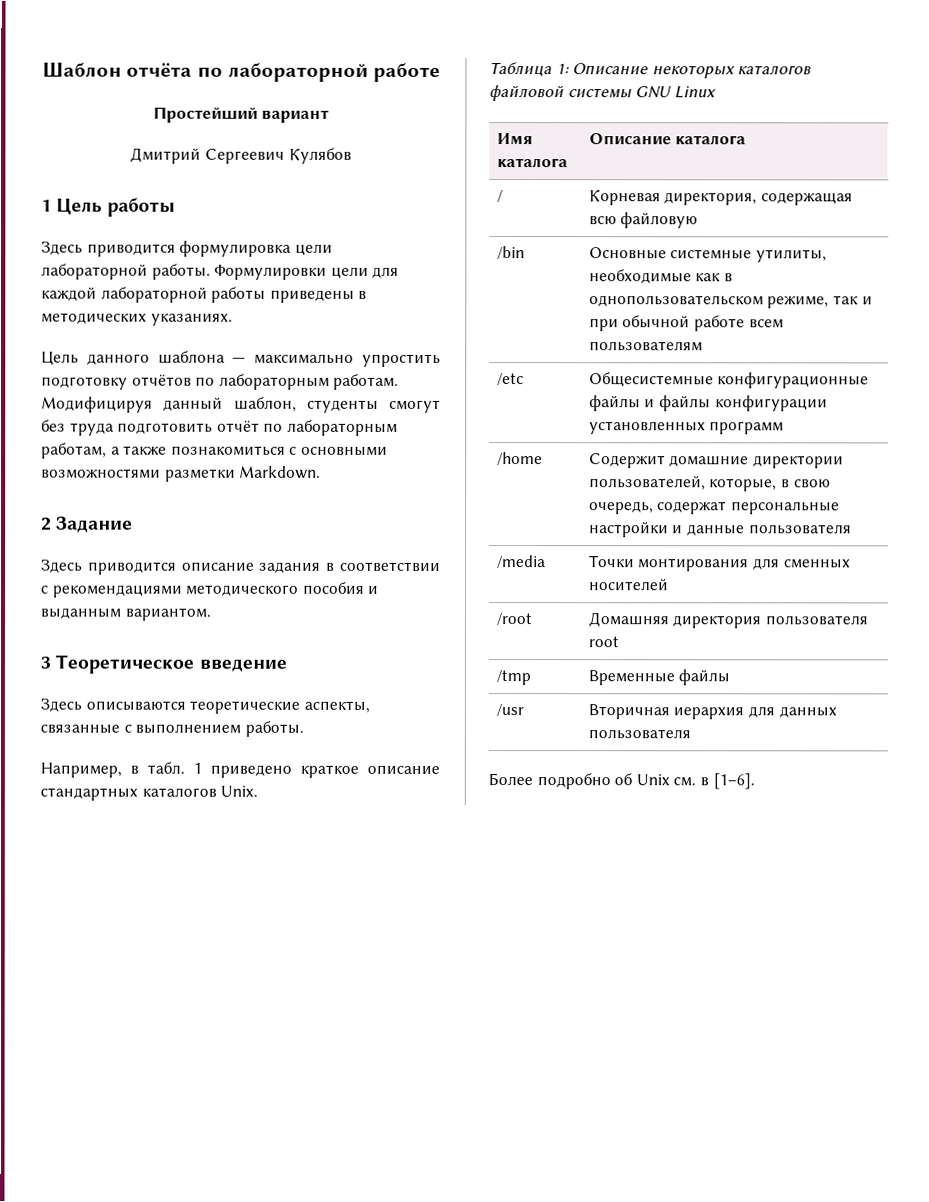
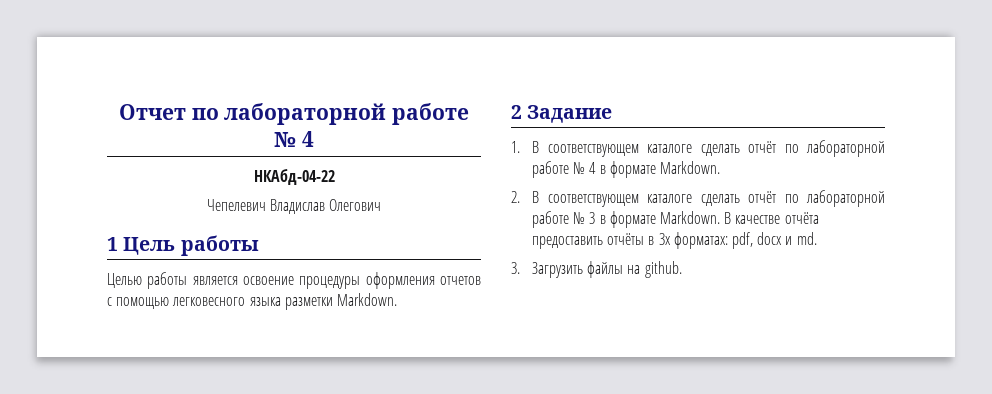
[41,62,441,82] [152,106,330,123] [130,147,352,164] [41,197,175,217] [41,240,333,257] [41,263,400,280] [41,286,368,303] [41,312,233,326] [41,350,442,367] [41,373,400,390] [41,396,441,413] [41,419,398,436] [41,442,388,459] [41,465,322,482] [41,516,134,533] [41,559,442,575] [41,581,380,598] [40,607,211,621] [40,654,287,674] [40,698,370,714] [40,720,304,737] [40,761,440,778] [40,785,259,801] [489,62,813,79] [489,85,717,102] [496,133,533,146] [496,158,568,168] [588,133,747,145] [496,190,503,203] [588,190,853,206] [588,212,699,229] [496,246,525,260] [588,247,827,263] [588,269,733,285] [588,295,873,309] [588,315,784,332] [588,341,703,352] [496,373,524,386] [588,372,870,389] [588,395,828,412] [588,421,785,435] [496,452,543,466] [588,453,844,469] [588,475,831,492] [588,501,840,515] [588,521,852,538] [496,555,546,569] [588,555,851,572] [588,578,669,591] [495,613,532,626] [587,612,868,629] [587,636,619,648] [495,670,531,686] [587,669,731,686] [495,704,524,717] [587,704,837,720] [587,729,691,740] [488,773,755,790] Шаблон отчёта по лабораторной работе // Простейший вариант // Дмитрий Сергеевич Кулябов // 1 Цель работы // Здесь приводится формулировка цели лабораторной работы. Формулировки цели для каждой лабораторной работы приведены в методических указаниях. // Цель данного шаблона — максимально упростить подготовку отчётов по лабораторным работам. Модифицируя данный шаблон, студенты смогут без труда подготовить отчёт по лабораторным работам, а также познакомиться с основными возможностями разметки Markdown. // 2 Задание // Здесь приводится описание задания в соответствии с рекомендациями методического пособия и выданным вариантом. // 3 Теоретическое введение // Здесь описываются теоретические аспекты, связанные с выполнением работы. // Например, в табл. 1 приведено краткое описание стандартных каталогов Unix. // Таблица 1: Описание некоторых каталогов файловой системы GNU Linux // Имя каталога | Описание каталога // / | Корневая директория, содержащая всю файловую // /bin | Основные системные утилиты, необходимые как в однопользовательском режиме, так и при обычной работе всем пользователям // /etc | Общесистемные конфигурационные файлы и файлы конфигурации установленных программ // /home | Содержит домашние директории пользователей, которые, в свою очередь, содержат персональные настройки и данные пользователя // /media | Точки монтирования для сменных носителей // /root | Домашняя директория пользователя root // /tmp | Временные файлы // /usr | Вторичная иерархия для данных пользователя // Более подробно об Unix см. в [1–6]. -> [118,103,470,125] [274,131,314,147] [253,169,335,185] [206,199,382,214] [107,235,259,256] [107,272,481,289] [107,293,397,310] [511,105,613,123] [511,140,885,157] [532,161,720,178] [511,190,885,207] [532,211,819,228] [532,232,817,249] [511,261,682,278] Отчет по лабораторной работе № 4 // НКАбд-04-22 // Чепелевич Владислав Олегович // 1 Цель работы // Целью работы является освоение процедуры оформления отчетов с помощью легковесного языка разметки Markdown. // 2 Задание // 1. В соответствующем каталоге сделать отчёт по лабораторной работе № 4 в формате Markdown. // 2. В соответствующем каталоге сделать отчёт по лабораторной работе № 3 в формате Markdown. В качестве отчёта предоставить отчёты в 3х форматах: pdf, docx и md. // 3. Загрузить файлы на github.

